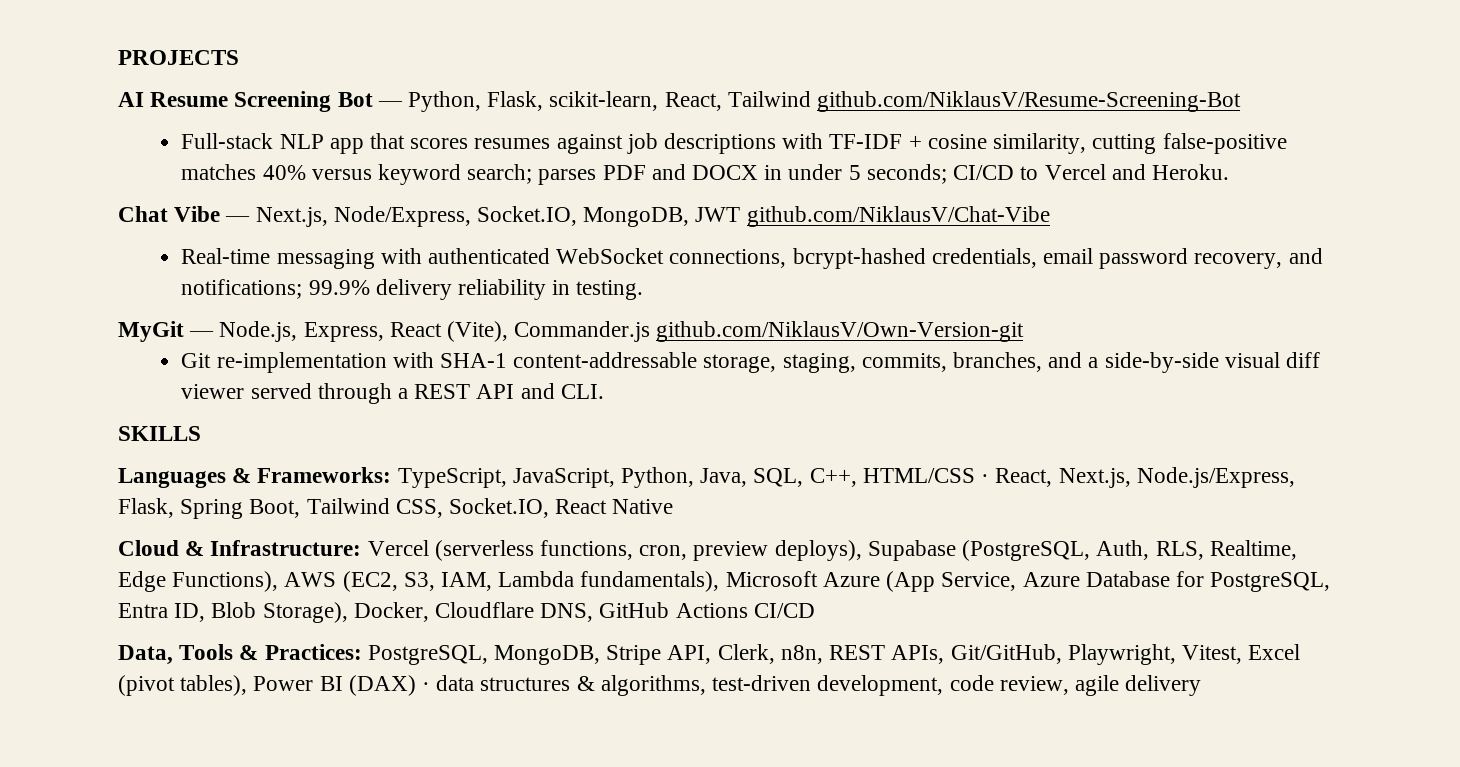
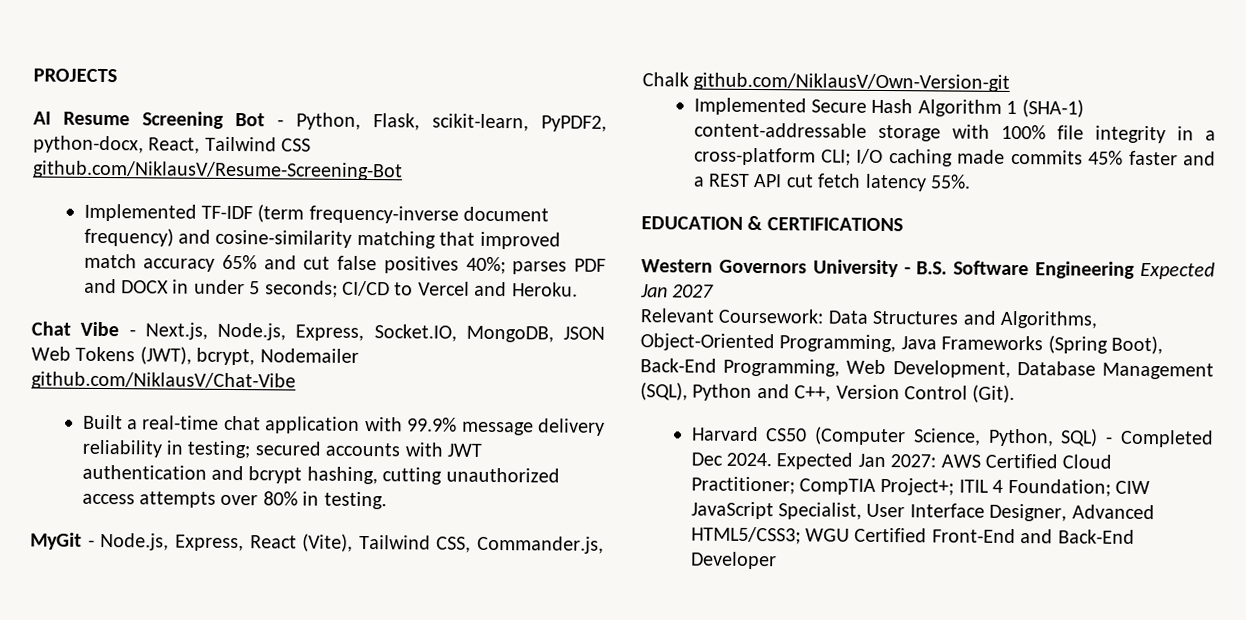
[377,101,403,107] — -> [277,119,284,127] -
(659, 101) none -> [541,115,607,132] [33,135,144,154] PyPDF2, python-docx,
(811, 99) none -> [281,138,312,152] CSS
[181,133,1287,154] [181,164,533,185] Full-stack NLP app that scores resumes against job descriptions with TF-IDF + cosine similarity, cutting false-positive matches 40% versus keyword search; -> [83,203,550,224] [83,227,561,250] [83,253,506,275] Implemented TF-IDF (term frequency-inverse document frequency) and cosine-similarity matching that improved match accuracy 65% and cut false positives 40%;
[225,206,1050,227] [181,248,1323,269] [181,279,547,300] — Next.js, Node/Express, Socket.IO, MongoDB, JWT github.com/NiklausV/Chat-Vibe // Real-time messaging with authenticated WebSocket connections, bcrypt-hashed credentials, email password recovery, and notifications; 99.9% delivery reliability -> [128,322,605,343] [31,346,359,366] [31,371,296,391] [82,414,605,436] [81,439,483,459] [81,464,560,485] [81,491,298,508] - Next.js, Node.js, Express, Socket.IO, MongoDB, JSON Web Tokens (JWT), bcrypt, Nodemailer github.com/NiklausV/Chat-Vibe // Built a real-time chat application with 99.9% message delivery reliability in testing; secured accounts with JWT authentication and bcrypt hashing, cutting unauthorized access attempts over 80%
[189,331,215,337] — -> [87,539,95,547] -
[514,321,1025,342] [181,352,1321,373] [181,383,604,404] [118,426,201,441] [118,467,1295,488] [118,498,674,519] [118,540,1297,561] [118,571,1331,592] [118,602,815,623] [118,644,1301,665] [118,675,1202,696] Commander.js github.com/NiklausV/Own-Version-git // Git re-implementation with SHA-1 content-addressable storage, staging, commits, branches, and a side-by-side visual diff viewer served through a REST API and CLI. // SKILLS // Languages & Frameworks: TypeScript, JavaScript, Python, Java, SQL, C++, HTML/CSS · React, Next.js, Node.js/Express, Flask, Spring Boot, Tailwind CSS, Socket.IO, React Native // Cloud & Infrastructure: Vercel (serverless functions, cron, preview deploys), Supabase (PostgreSQL, Auth, RLS, Realtime, Edge Functions), AWS (EC2, S3, IAM, Lambda fundamentals), Microsoft Azure (App Service, Azure Database for PostgreSQL, Entra ID, Blob Storage), Docker, Cloudflare DNS, GitHub Actions CI/CD // Data, Tools & Practices: PostgreSQL, MongoDB, Stripe API, Clerk, n8n, REST APIs, Git/GitHub, Playwright, Vitest, Excel (pivot tables), Power BI (DAX) · data structures & algorithms, test-driven development, code review, agile delivery -> [358,534,604,554] [642,72,1011,92] [693,97,1084,118] [693,122,1216,144] [693,147,1216,167] [692,173,972,192] [641,215,903,232] [641,259,1215,280] [640,284,715,298] [640,308,1098,329] [640,333,1163,355] [640,358,1214,380] [640,382,1016,404] [690,426,1214,448] [690,452,1113,470] [690,476,1151,497] [690,501,1155,522] [690,526,1135,545] [690,551,777,570] Tailwind CSS, Commander.js, Chalk github.com/NiklausV/Own-Version-git // Implemented Secure Hash Algorithm 1 (SHA-1) content-addressable storage with 100% file integrity in a cross-platform CLI; I/O caching made commits 45% faster and a REST API cut fetch latency 55%. // EDUCATION & CERTIFICATIONS // Western Governors University - B.S. Software Engineering Expected Jan 2027 // Relevant Coursework: Data Structures and Algorithms, Object-Oriented Programming, Java Frameworks (Spring Boot), Back-End Programming, Web Development, Database Management (SQL), Python and C++, Version Control (Git). // Harvard CS50 (Computer Science, Python, SQL) - Completed Dec 2024. Expected Jan 2027: AWS Certified Cloud Practitioner; CompTIA Project+; ITIL 4 Foundation; CIW JavaScript Specialist, User Interface Designer, Advanced HTML5/CSS3; WGU Certified Front-End and Back-End Developer

